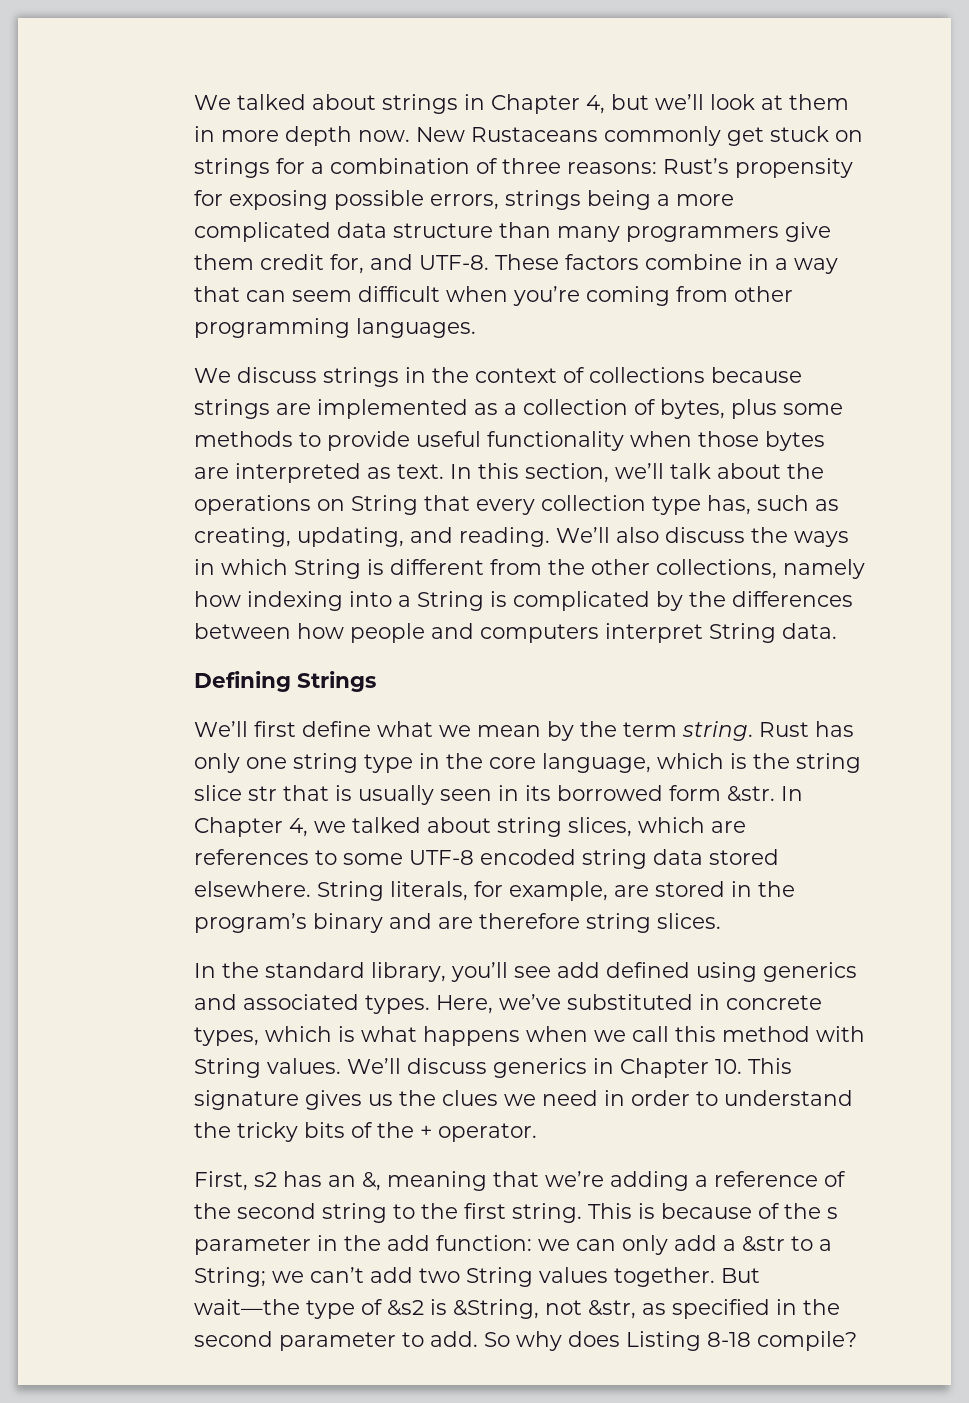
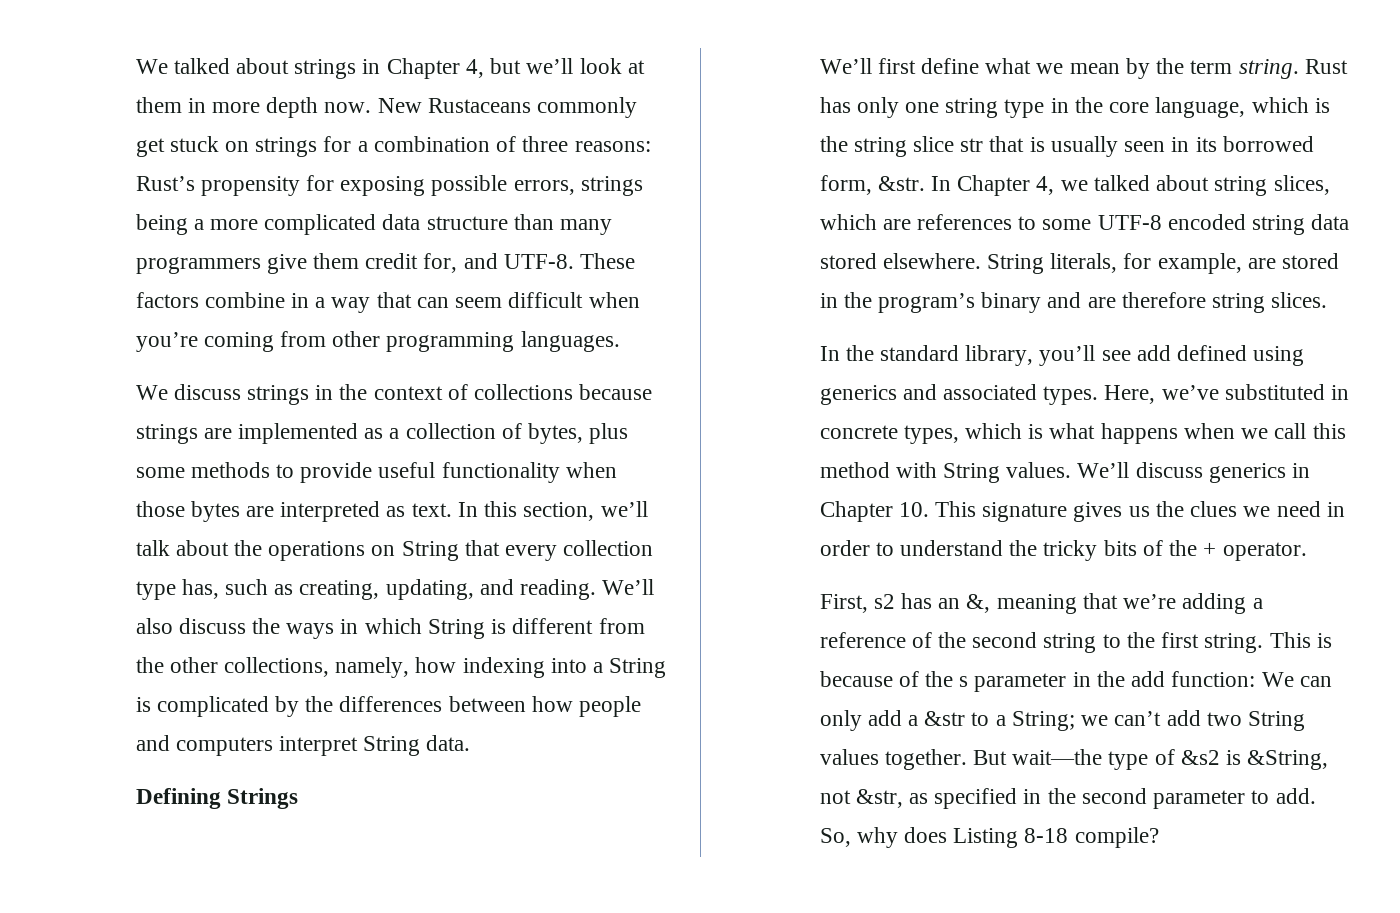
[782,559,865,579] namely -> [335,657,410,678] namely,
[668,785,721,801] form -> [819,175,872,195] form,
[537,1239,570,1251] we -> [1261,672,1294,687] We
[483,1332,510,1347] So -> [819,828,851,847] So,

